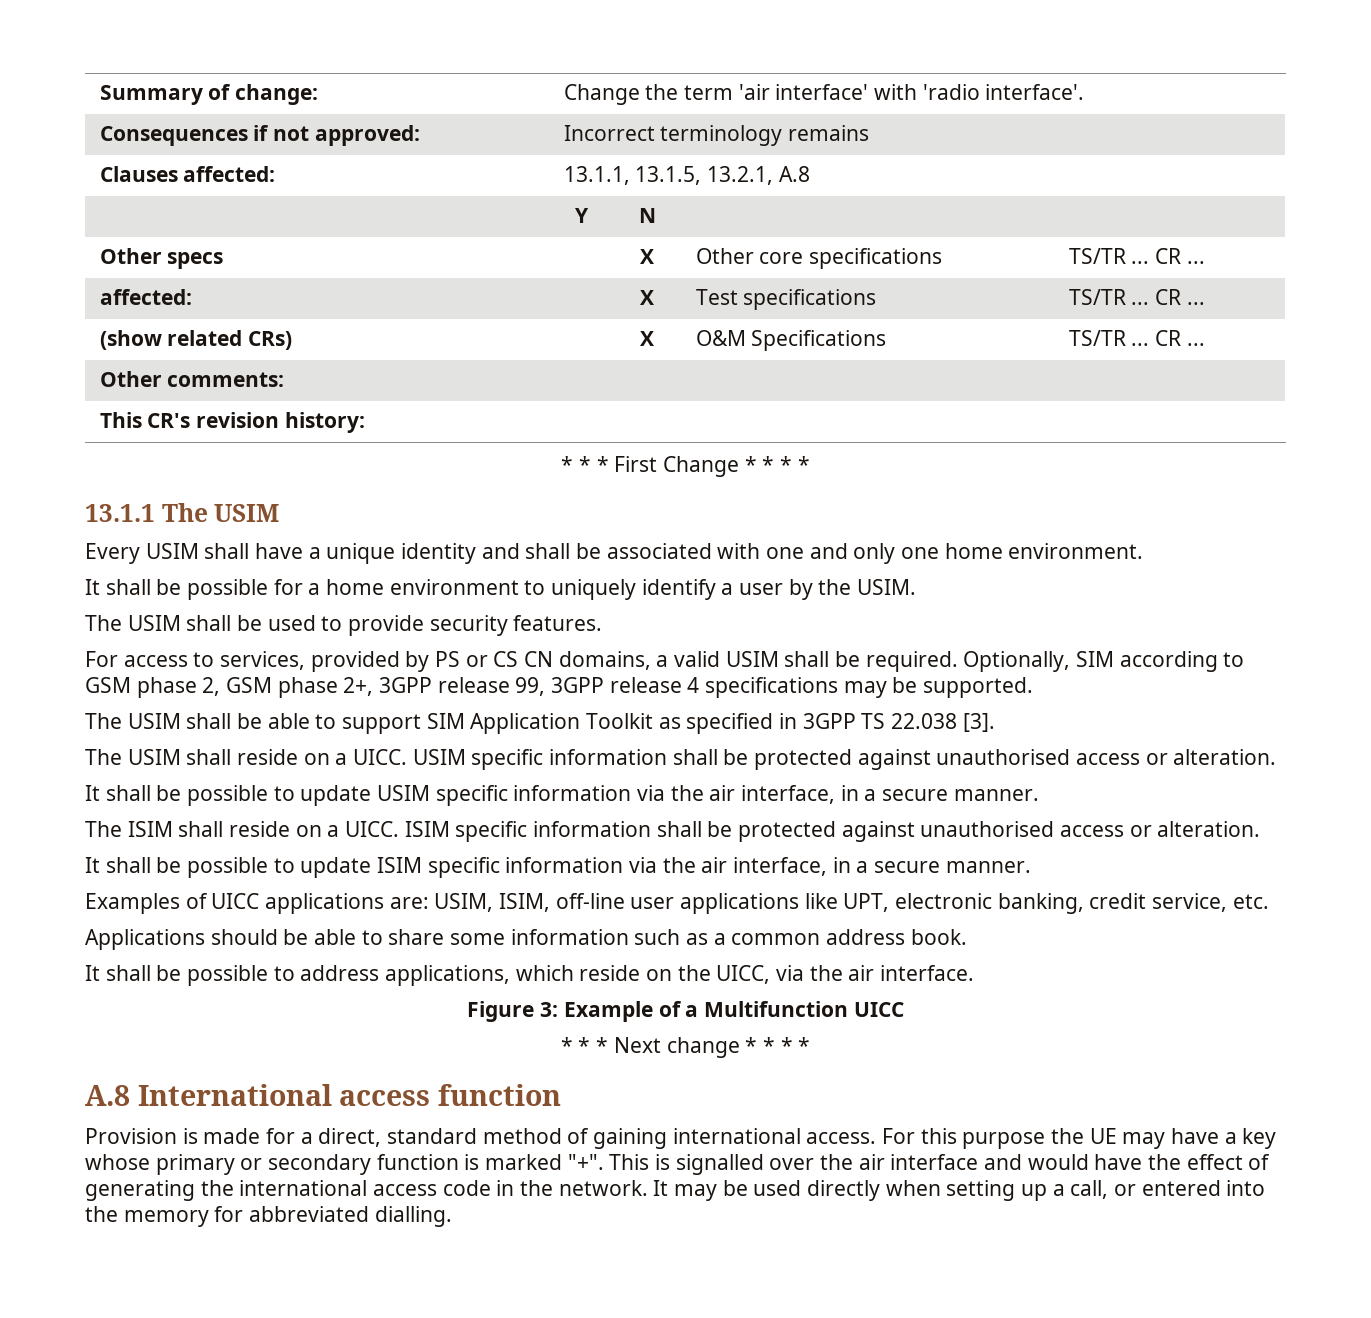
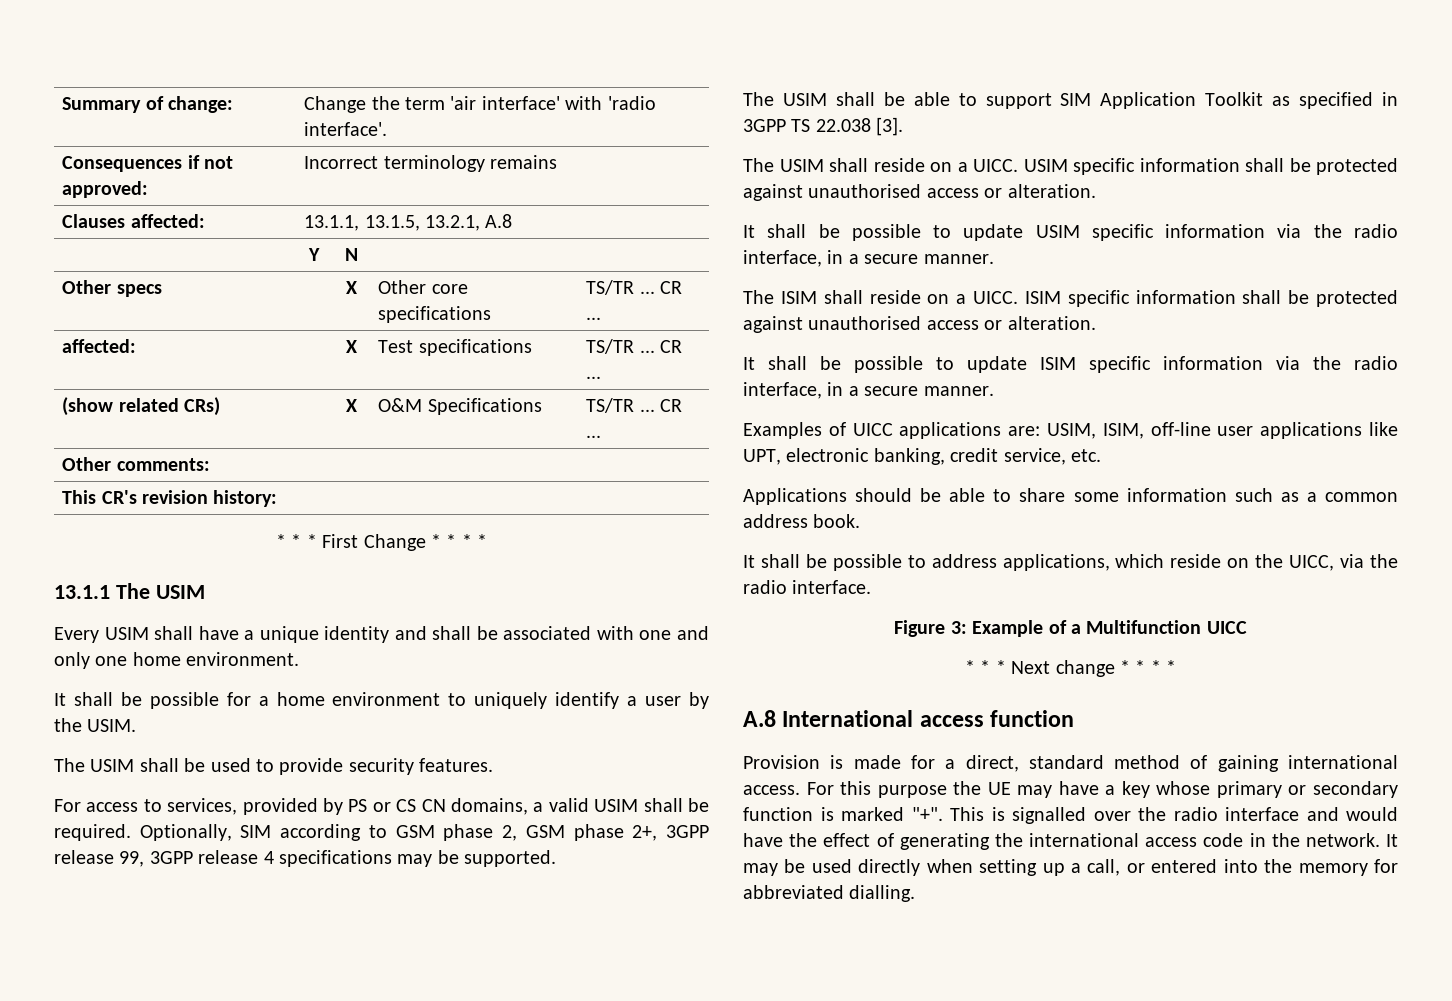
[709,785,736,801] air -> [1354,224,1398,238] radio
[701,857,728,873] air -> [1354,356,1398,370] radio
[848,965,875,981] air -> [743,580,787,594] radio
[858,1154,885,1170] air -> [1173,807,1218,821] radio

